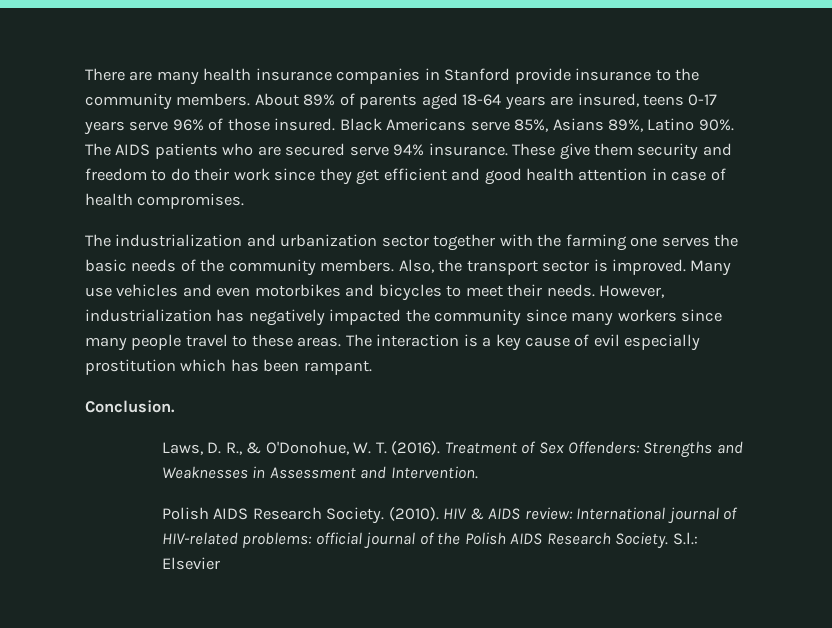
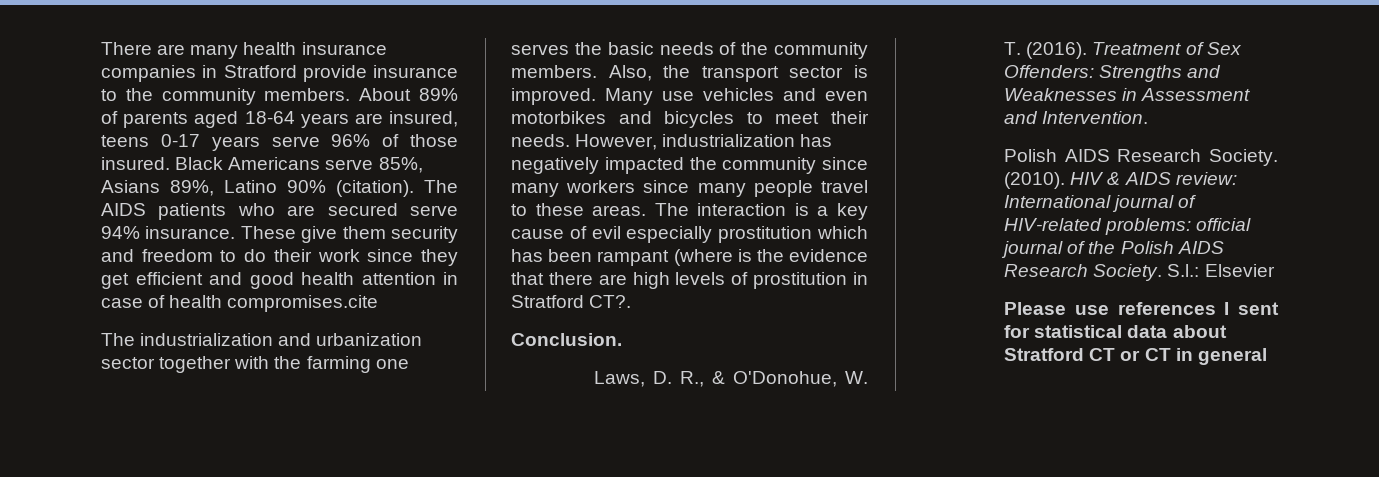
[444,68,511,81] Stanford -> [223,65,297,78] Stratford
[698,119,734,131] 90%. -> [287,180,414,197] 90% (citation).
[137,193,245,209] compromises. -> [227,295,379,312] compromises.cite
[303,360,372,375] rampant. -> [597,249,868,266] [511,272,868,289] [511,295,632,308] rampant (where is the evidence that there are high levels of prostitution in Stratford CT?.
(221, 563) none -> [1004,302,1279,315] [1004,325,1227,338] [1004,348,1267,365] // Please use references I sent for statistical data about Stratford CT or CT in general

